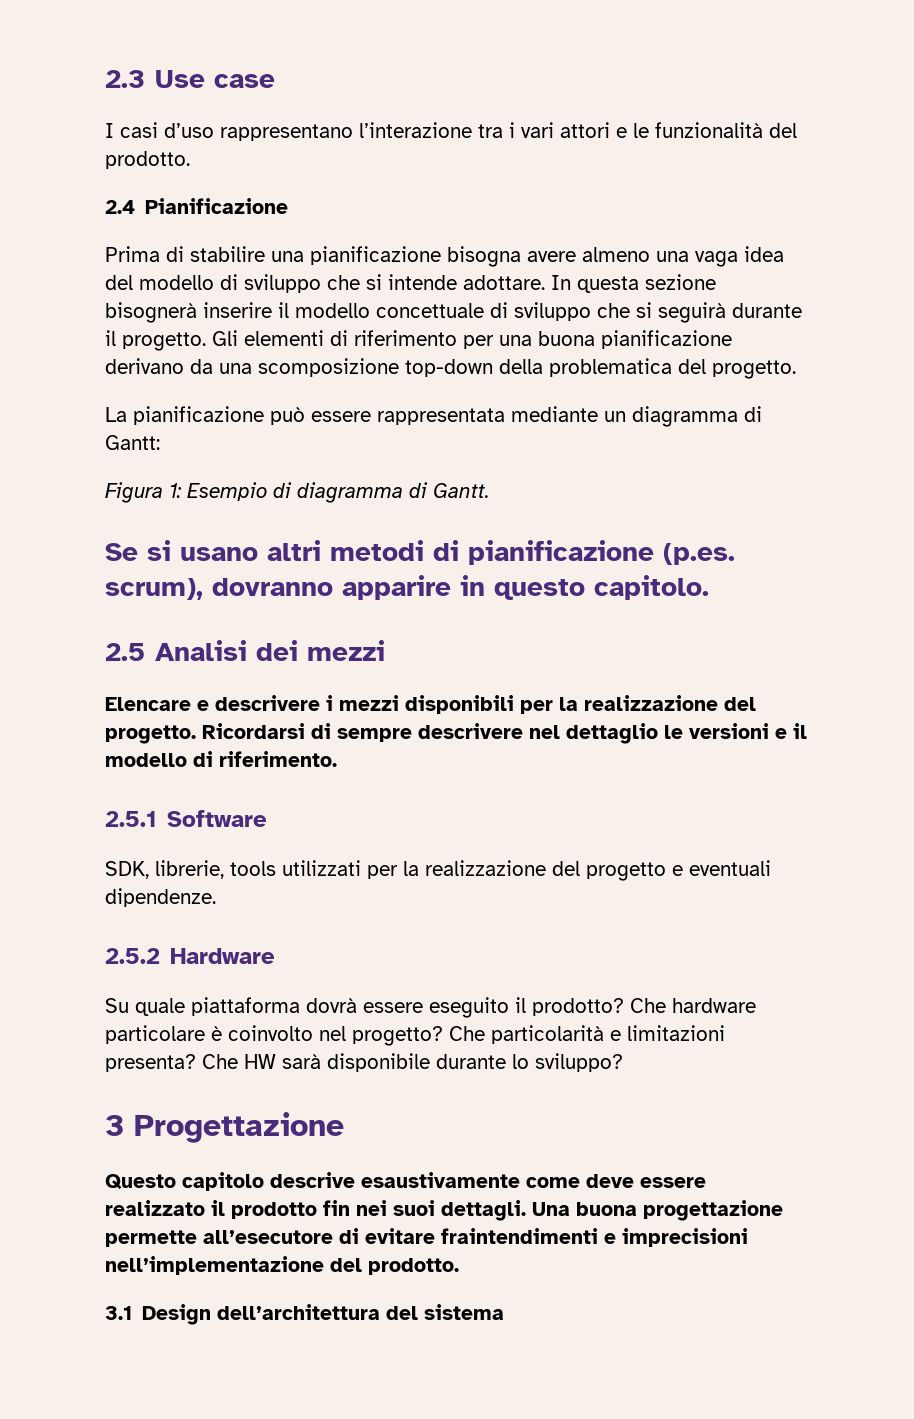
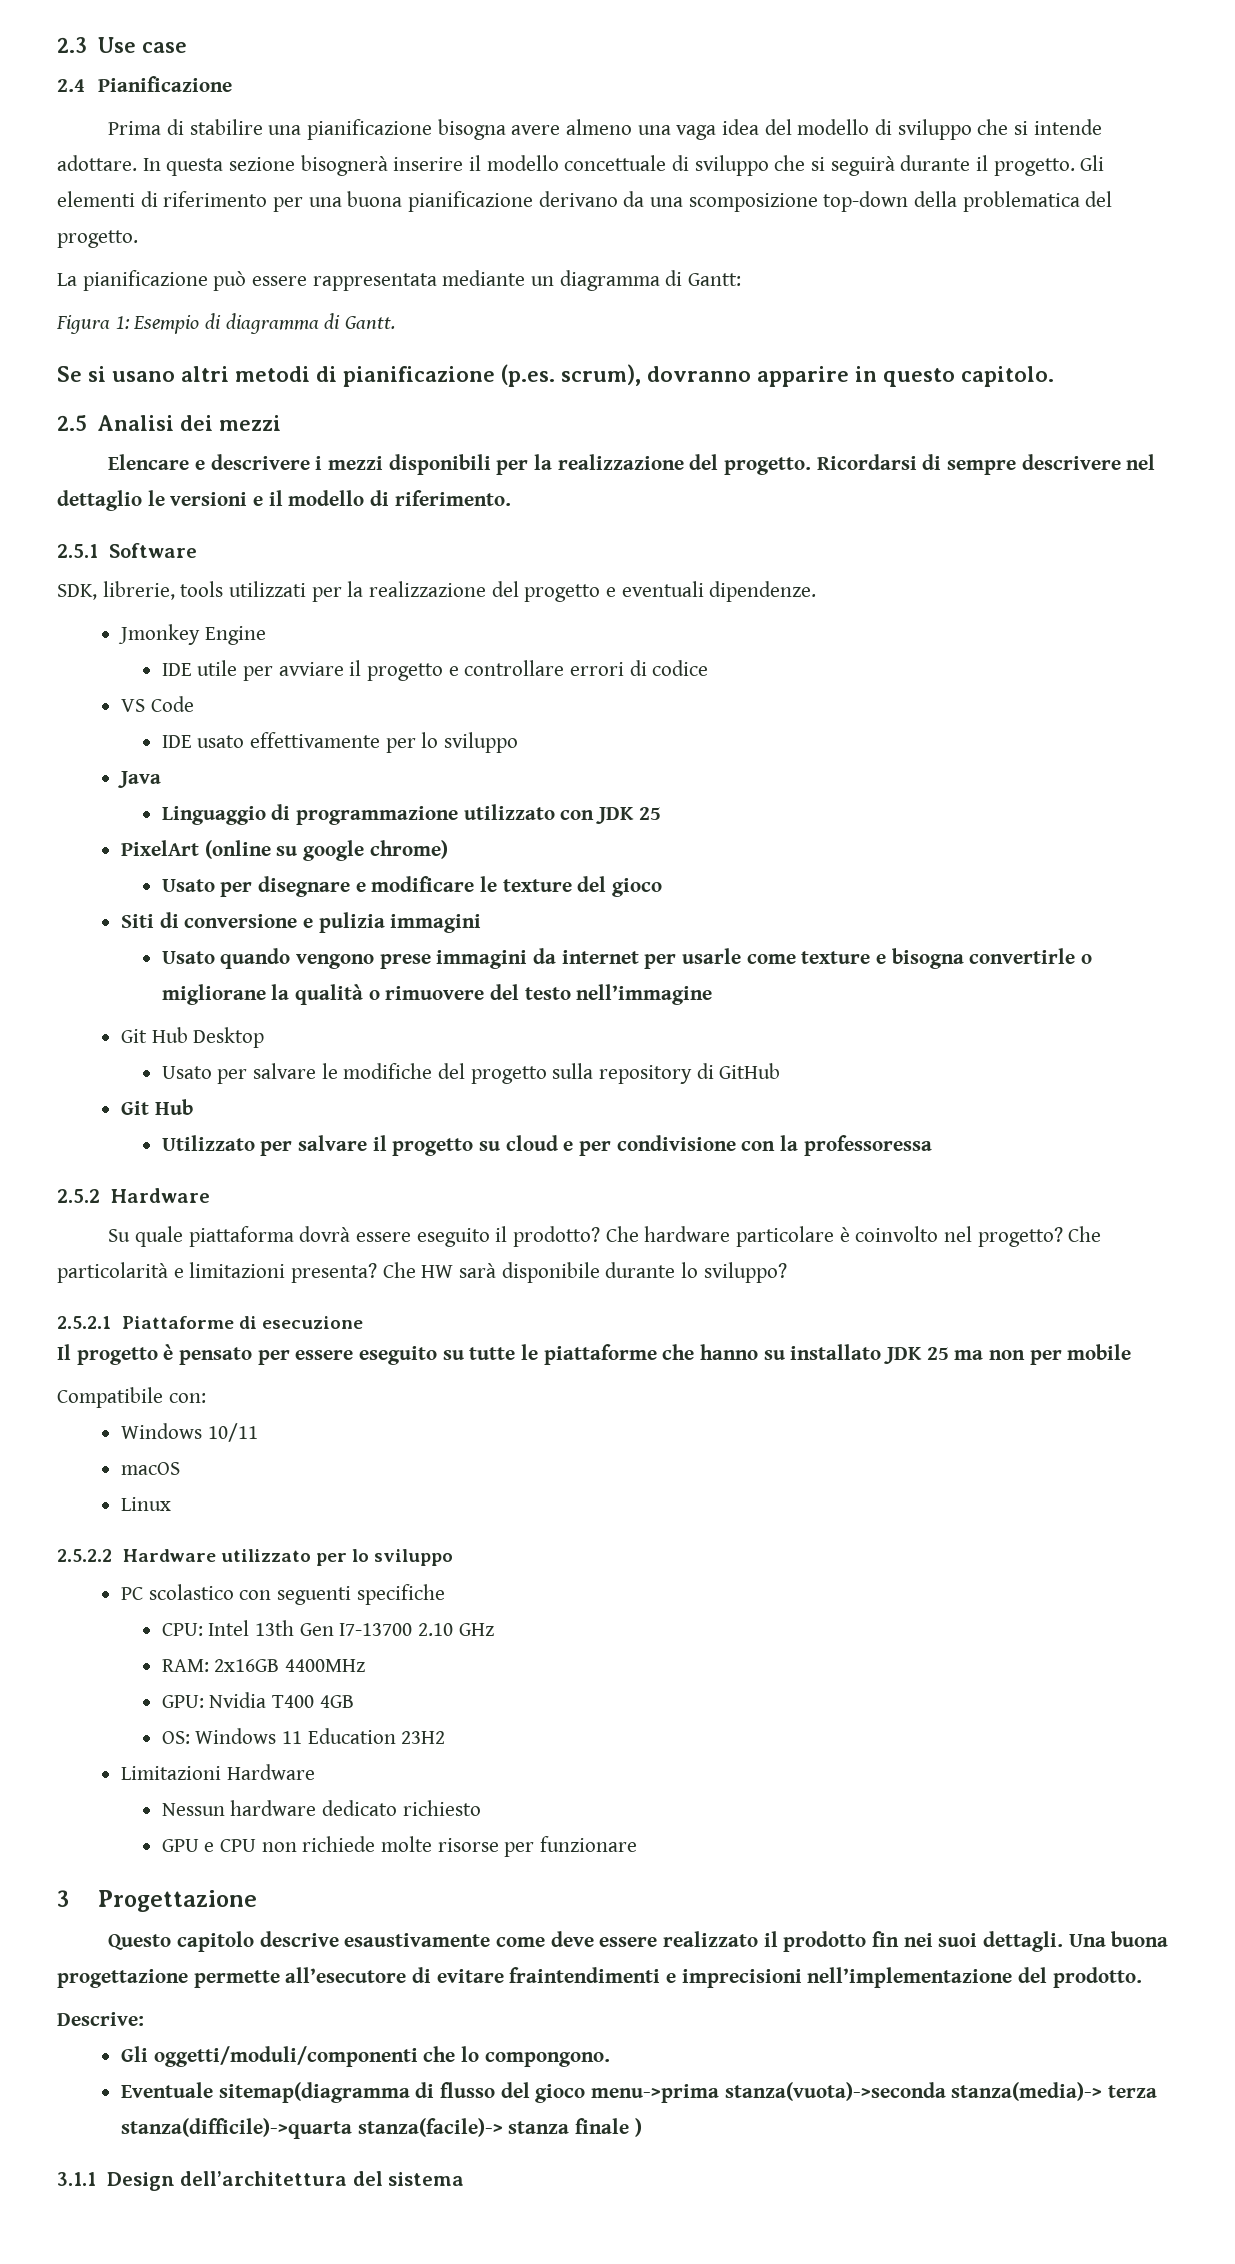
[105,122,797,141] [105,151,190,169] // I casi d’uso rappresentano l’interazione tra i vari attori e le funzionalità del prodotto. -> (187, 47) none
(216, 897) none -> [117,624,266,645] [161,660,709,681] [120,696,194,712] [161,732,519,753] [117,771,161,788] [161,804,661,825] [120,840,448,861] [161,876,663,897] [120,912,482,933] [161,948,1093,969] [161,984,713,1005] [120,1027,265,1048] [161,1063,781,1084] [120,1099,193,1115] [161,1135,932,1156] // Jmonkey Engine // IDE utile per avviare il progetto e controllare errori di codice // VS Code // IDE usato effettivamente per lo sviluppo // Java // Linguaggio di programmazione utilizzato con JDK 25 // PixelArt (online su google chrome) // Usato per disegnare e modificare le texture del gioco // Siti di conversione e pulizia immagini // Usato quando vengono prese immagini da internet per usarle come texture e bisogna convertirle o migliorane la qualità o rimuovere del testo nell’immagine // Git Hub Desktop // Usato per salvare le modifiche del progetto sulla repository di GitHub // Git Hub // Utilizzato per salvare il progetto su cloud e per condivisione con la professoressa
(623, 1062) none -> [57,1316,363,1329] [57,1344,1132,1365] [57,1387,206,1408] [120,1423,258,1442] [120,1462,180,1475] [120,1497,171,1511] [57,1549,454,1566] [120,1584,445,1605] [161,1620,494,1636] [161,1659,366,1672] [161,1692,354,1708] [161,1728,446,1744] [120,1764,315,1780] [161,1800,481,1816] [161,1836,638,1857] // 2.5.2.1 Piattaforme di esecuzione // Il progetto è pensato per essere eseguito su tutte le piattaforme che hanno su installato JDK 25 ma non per mobile // Compatibile con: // Windows 10/11 // macOS // Linux // 2.5.2.2 Hardware utilizzato per lo sviluppo // PC scolastico con seguenti specifiche // CPU: Intel 13th Gen I7-13700 2.10 GHz // RAM: 2x16GB 4400MHz // GPU: Nvidia T400 4GB // OS: Windows 11 Education 23H2 // Limitazioni Hardware // Nessun hardware dedicato richiesto // GPU e CPU non richiede molte risorse per funzionare
[105,1306,132,1320] 3.1 -> [57,2012,144,2026] [120,2046,610,2067] [120,2082,1157,2103] [120,2118,642,2139] [57,2172,96,2186] Descrive: // Gli oggetti/moduli/componenti che lo compongono. // Eventuale sitemap(diagramma di flusso del gioco menu->prima stanza(vuota)->seconda stanza(media)-> terza stanza(difficile)->quarta stanza(facile)-> stanza finale ) // 3.1.1

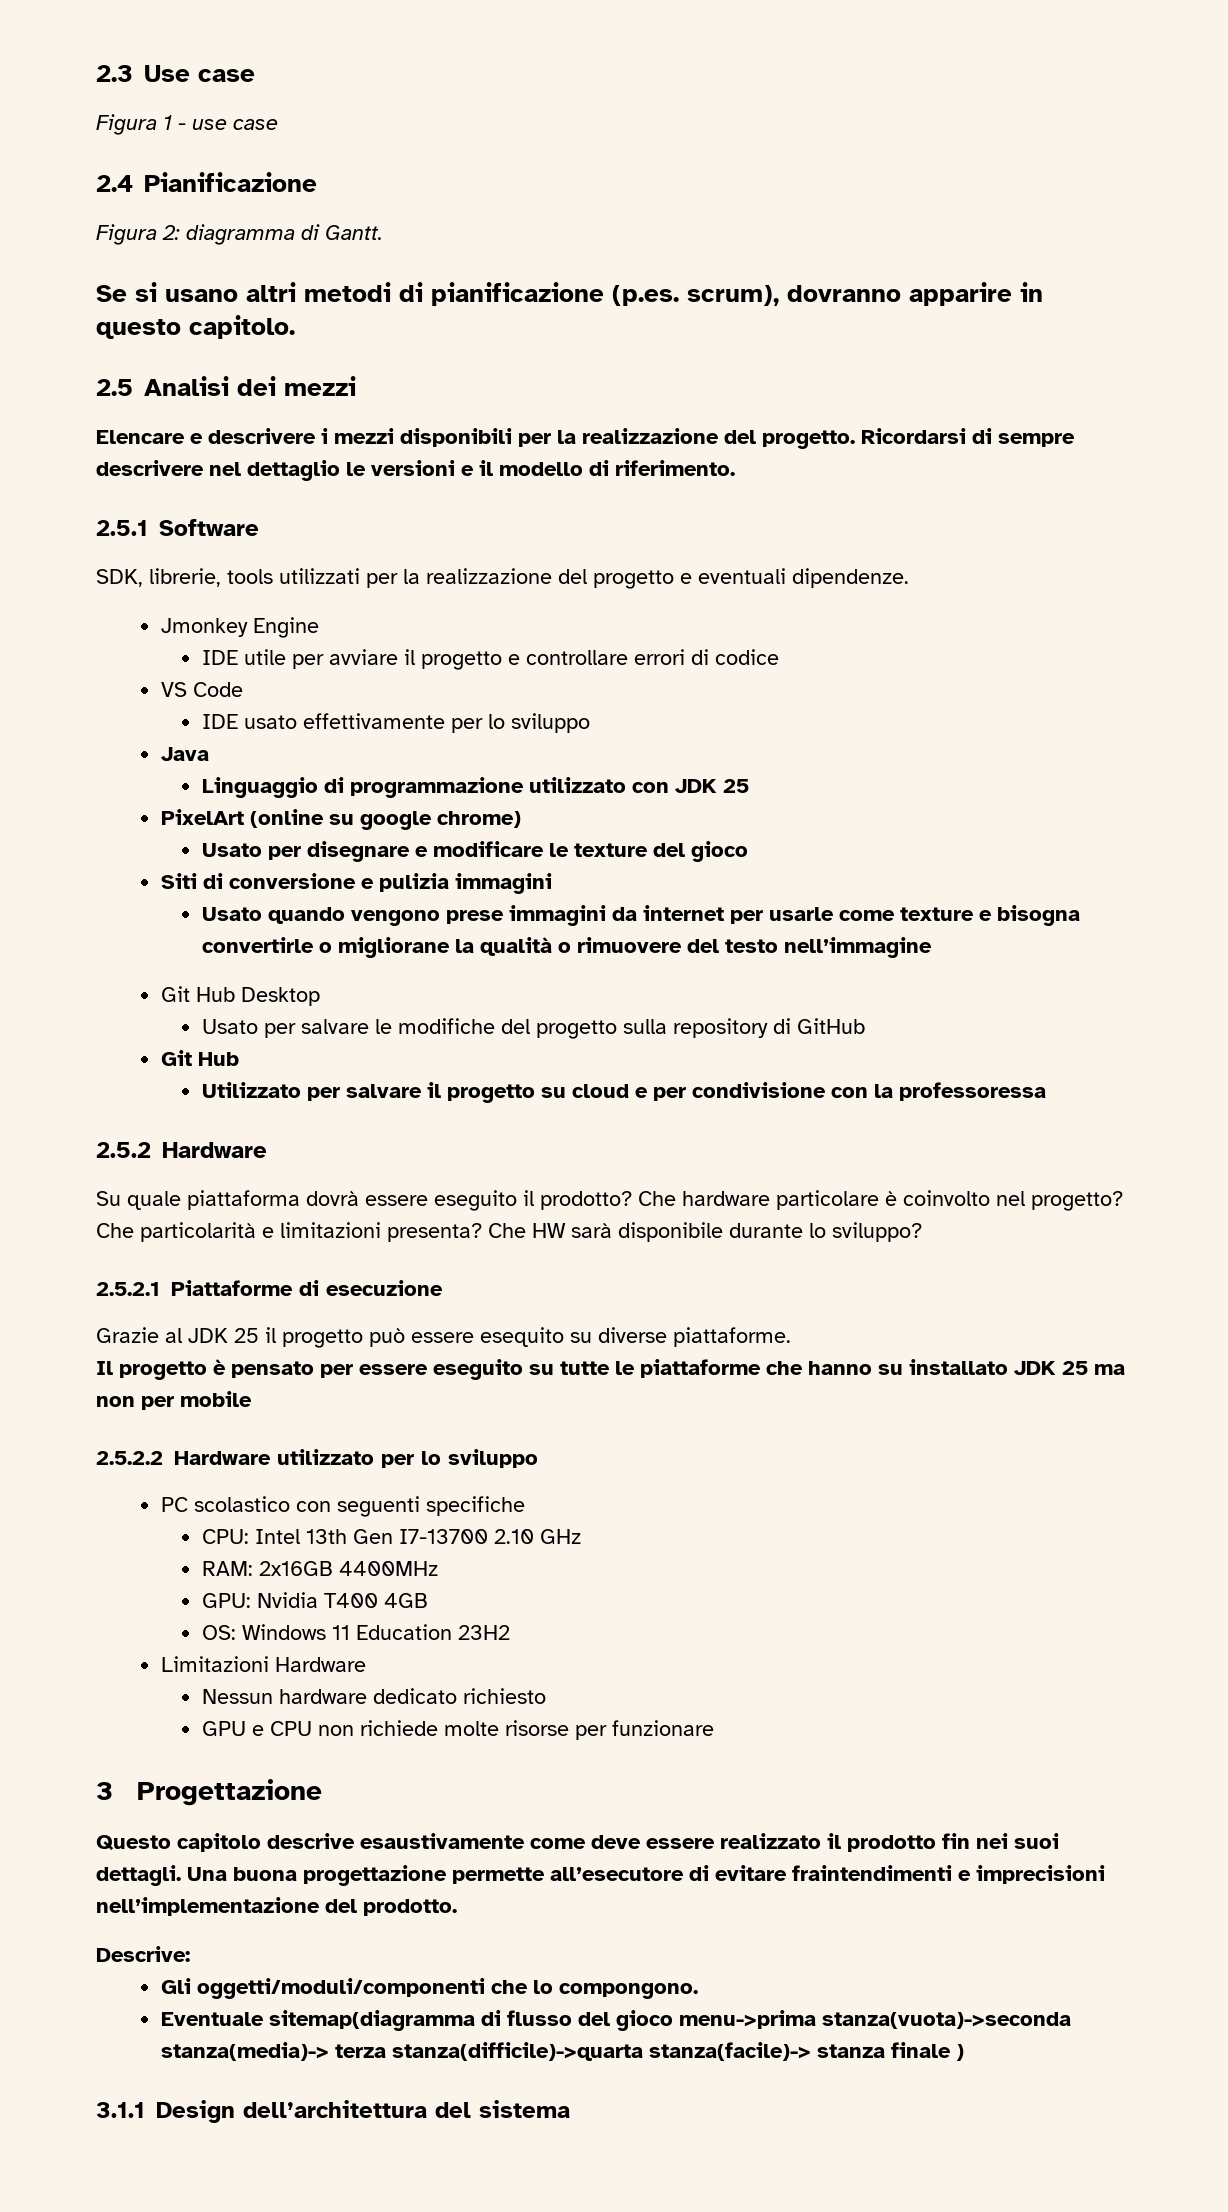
[57,76,232,92] [108,119,1102,140] [57,155,1105,176] [57,191,1113,212] [57,230,138,248] [57,270,742,291] [56,313,222,334] 2.4 Pianificazione // Prima di stabilire una pianificazione bisogna avere almeno una vaga idea del modello di sviluppo che si intende adottare. In questa sezione bisognerà inserire il modello concettuale di sviluppo che si seguirà durante il progetto. Gli elementi di riferimento per una buona pianificazione derivano da una scomposizione top-down della problematica del progetto. // La pianificazione può essere rappresentata mediante un diagramma di Gantt: // Figura 1: Esempio di -> [96,114,278,135] [96,172,317,192] [96,224,180,245] Figura 1 - use case // 2.4 Pianificazione // Figura 2:
(363, 1322) none -> [96,1327,791,1348] // Grazie al JDK 25 il progetto può essere esequito su diverse piattaforme.
[57,1387,206,1408] [120,1423,258,1442] [120,1462,180,1475] [120,1497,171,1511] // Compatibile con: // Windows 10/11 // macOS // Linux -> (252, 1399) none

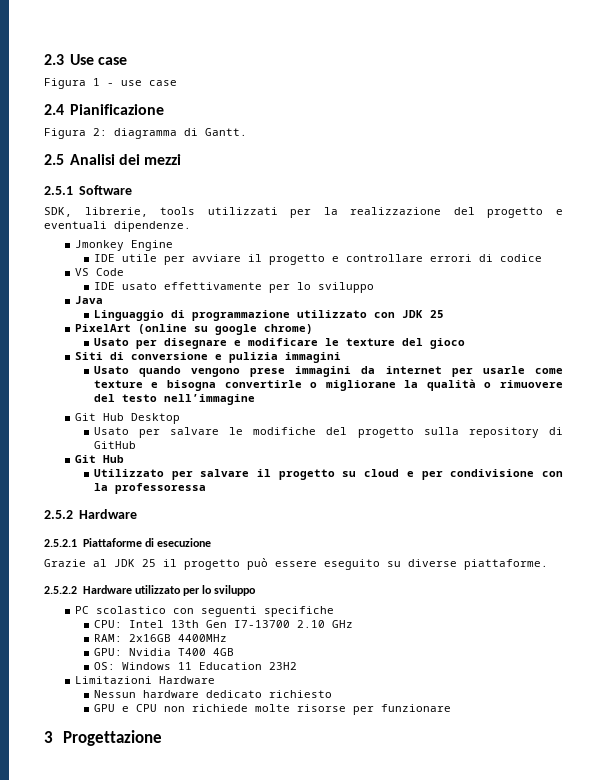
[96,282,1043,306] [96,315,295,339] [96,376,356,396] [96,428,1075,449] [96,460,735,481] Se si usano altri metodi di pianificazione (p.es. scrum), dovranno apparire in questo capitolo. // 2.5 Analisi dei mezzi // Elencare e descrivere i mezzi disponibili per la realizzazione del progetto. Ricordarsi di sempre descrivere nel dettaglio le versioni e il modello di riferimento. -> [44,154,181,165] 2.5 Analisi dei mezzi
[96,1190,1123,1211] [96,1222,922,1242] // Su quale piattaforma dovrà essere eseguito il prodotto? Che hardware particolare è coinvolto nel progetto? Che particolarità e limitazioni presenta? Che HW sarà disponibile durante lo sviluppo? -> (137, 514) none
[480,1327,564,1347] esequito -> [324,559,380,570] eseguito
[96,1359,1125,1380] [96,1391,252,1410] // Il progetto è pensato per essere eseguito su tutte le piattaforme che hanno su installato JDK 25 ma non per mobile -> (548, 564) none
[96,1833,1059,1852] [96,1865,1105,1886] [96,1897,457,1916] [96,1946,190,1962] [160,1978,698,1999] [160,2010,1071,2031] [160,2042,964,2061] [96,2100,570,2123] // Questo capitolo descrive esaustivamente come deve essere realizzato il prodotto fin nei suoi dettagli. Una buona progettazione permette all’esecutore di evitare fraintendimenti e imprecisioni nell’implementazione del prodotto. // Descrive: // Gli oggetti/moduli/componenti che lo compongono. // Eventuale sitemap(diagramma di flusso del gioco menu->prima stanza(vuota)->seconda stanza(media)-> terza stanza(difficile)->quarta stanza(facile)-> stanza finale ) // 3.1.1 Design dell’architettura del sistema -> (162, 738) none

